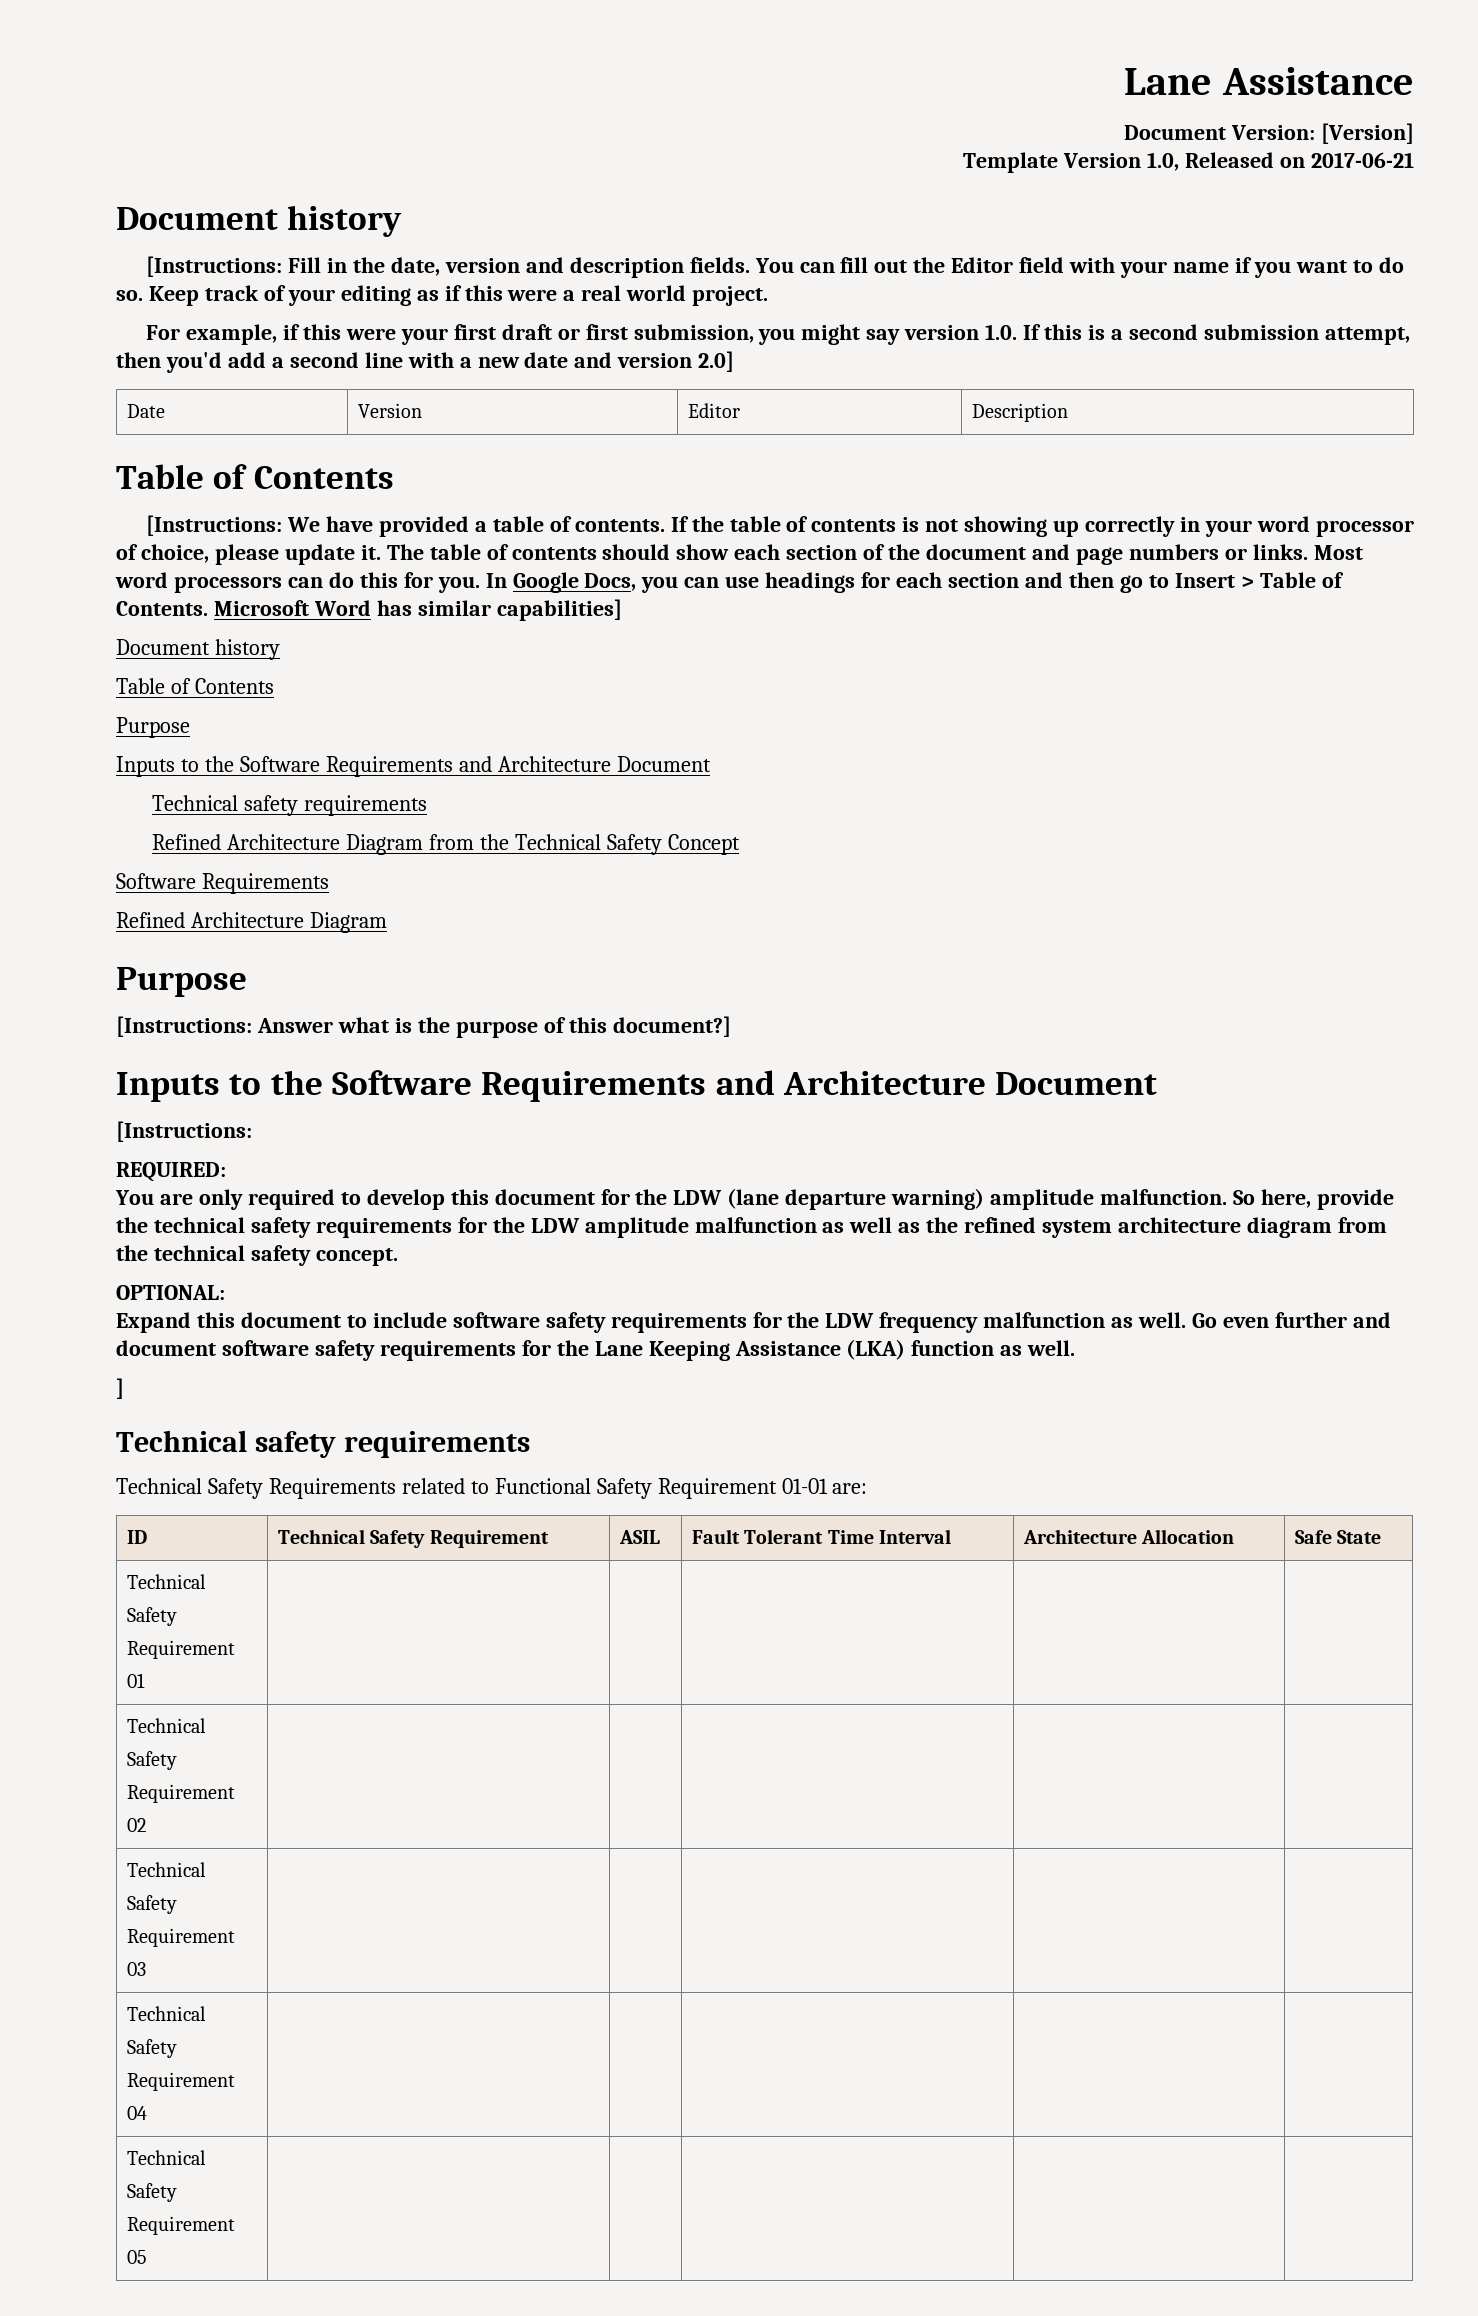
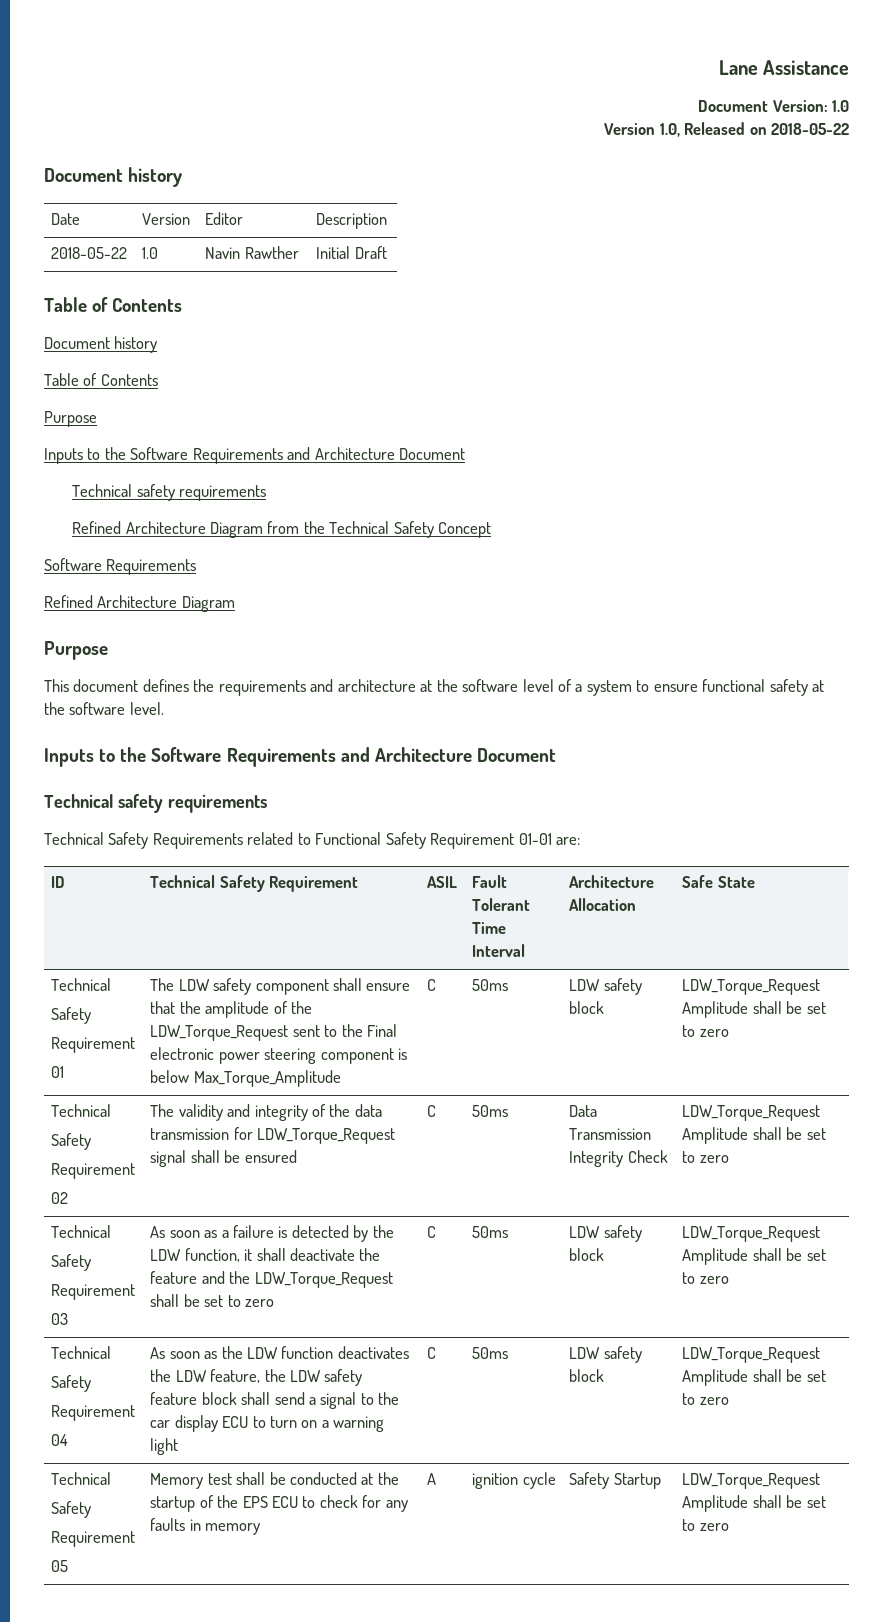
[1321,123,1414,144] [963,152,1059,173] [Version] // Template -> [832,100,850,112] 1.0 //
[1311,152,1415,168] [116,205,403,237] [146,256,1404,278] [116,285,769,306] [146,324,1410,345] [116,351,735,373] [126,404,165,418] [357,403,422,418] [687,403,740,418] [971,403,1068,422] [116,464,394,489] [146,515,1414,537] [116,544,1363,565] [115,572,1344,593] [116,599,622,621] 2017-06-21 // Document history // [Instructions: Fill in the date, version and description fields. You can fill out the Editor field with your name if you want to do so. Keep track of your editing as if this were a real world project. // For example, if this were your first draft or first submission, you might say version 1.0. If this is a second submission attempt, then you'd add a second line with a new date and version 2.0] // Date | Version | Editor | Description // Table of Contents // [Instructions: We have provided a table of contents. If the table of contents is not showing up correctly in your word processor of choice, please update it. The table of contents should show each section of the document and page numbers or links. Most word processors can do this for you. In Google Docs, you can use headings for each section and then go to Insert > Table of Contents. Microsoft Word has similar capabilities] -> [771,123,850,135] [44,167,183,187] [51,213,81,225] [142,213,191,225] [205,212,244,225] [316,213,388,229] [51,247,128,259] [142,247,159,259] [205,246,299,259] [316,246,387,259] [44,297,183,312] 2018-05-22 // Document history // Date | Version | Editor | Description // 2018-05-22 | 1.0 | Navin Rawther | Initial Draft // Table of Contents
[116,1016,731,1038] [116,1070,1158,1102] [116,1121,252,1142] [116,1162,226,1182] [115,1188,1394,1210] [116,1217,1387,1238] [116,1245,398,1266] [116,1285,225,1300] [116,1312,1391,1333] [116,1339,1076,1361] [116,1378,124,1399] [Instructions: Answer what is the purpose of this document?] // Inputs to the Software Requirements and Architecture Document // [Instructions: // REQUIRED: // You are only required to develop this document for the LDW (lane departure warning) amplitude malfunction. So here, provide the technical safety requirements for the LDW amplitude malfunction as well as the refined system architecture diagram from the technical safety concept. // OPTIONAL: // Expand this document to include software safety requirements for the LDW frequency malfunction as well. Go even further and document software safety requirements for the Lane Keeping Assistance (LKA) function as well. // ] -> [44,679,825,696] [44,702,164,715] [44,747,556,767] This document defines the requirements and architecture at the software level of a system to ensure functional safety at the software level. // Inputs to the Software Requirements and Architecture Document
[126,1718,206,1733] [126,1751,177,1770] [126,1784,235,1803] [126,1818,146,1832] [126,1862,206,1877] [126,1895,177,1914] [126,1928,235,1947] [126,1962,146,1976] [126,2006,206,2021] [126,2039,177,2058] [126,2072,235,2091] [126,2106,147,2120] [126,2150,206,2165] [126,2183,177,2202] [126,2216,235,2235] [126,2250,147,2264] | | | | // Technical // Safety // Requirement // 02 | | | | | // Technical // Safety // Requirement // 03 | | | | | // Technical // Safety // Requirement // 04 | | | | | // Technical // Safety // Requirement // 05 | | | | | -> [150,978,411,995] [150,1001,313,1018] [150,1024,398,1041] [150,1047,408,1064] [150,1070,341,1087] [427,979,437,991] [472,979,509,991] [569,978,642,995] [569,1001,605,1014] [682,979,821,995] [682,1001,826,1018] [682,1025,729,1037] [51,1104,112,1117] [51,1133,92,1150] [51,1163,136,1179] [51,1192,69,1204] [150,1104,382,1121] [150,1127,396,1144] [150,1150,297,1167] [427,1105,437,1117] [472,1105,509,1117] [569,1105,598,1117] [569,1128,652,1140] [569,1150,668,1167] [682,1105,821,1121] [682,1127,826,1144] [682,1151,729,1163] [51,1225,112,1238] [51,1254,92,1271] [51,1284,136,1300] [51,1313,69,1325] [150,1225,394,1242] [150,1248,381,1262] [150,1271,393,1288] [150,1294,275,1307] [427,1226,437,1238] [472,1226,509,1238] [569,1225,642,1242] [569,1248,605,1261] [682,1226,821,1242] [682,1248,826,1265] [682,1272,729,1284] [51,1346,112,1359] [51,1375,92,1392] [51,1405,136,1421] [51,1434,69,1446] [150,1346,409,1359] [150,1369,363,1386] [150,1392,400,1409] [150,1415,385,1432] [150,1438,179,1455] [427,1347,437,1359] [472,1347,509,1359] [569,1346,642,1363] [569,1369,605,1382] [682,1347,821,1363] [682,1369,826,1386] [682,1393,729,1405] [51,1472,112,1485] [51,1501,92,1518] [51,1531,136,1547] [51,1560,69,1572] [150,1472,399,1489] [150,1495,408,1512] [150,1518,261,1535] [427,1473,437,1485] [472,1472,556,1489] [569,1472,661,1489] [682,1473,821,1489] [682,1495,826,1512] [682,1519,729,1531] The LDW safety component shall ensure that the amplitude of the LDW_Torque_Request sent to the Final electronic power steering component is below Max_Torque_Amplitude | C | 50ms | LDW safety block | LDW_Torque_Request Amplitude shall be set to zero // Technical // Safety // Requirement // 02 | The validity and integrity of the data transmission for LDW_Torque_Request signal shall be ensured | C | 50ms | Data Transmission Integrity Check | LDW_Torque_Request Amplitude shall be set to zero // Technical // Safety // Requirement // 03 | As soon as a failure is detected by the LDW function, it shall deactivate the feature and the LDW_Torque_Request shall be set to zero | C | 50ms | LDW safety block | LDW_Torque_Request Amplitude shall be set to zero // Technical // Safety // Requirement // 04 | As soon as the LDW function deactivates the LDW feature, the LDW safety feature block shall send a signal to the car display ECU to turn on a warning light | C | 50ms | LDW safety block | LDW_Torque_Request Amplitude shall be set to zero // Technical // Safety // Requirement // 05 | Memory test shall be conducted at the startup of the EPS ECU to check for any faults in memory | A | ignition cycle | Safety Startup | LDW_Torque_Request Amplitude shall be set to zero

